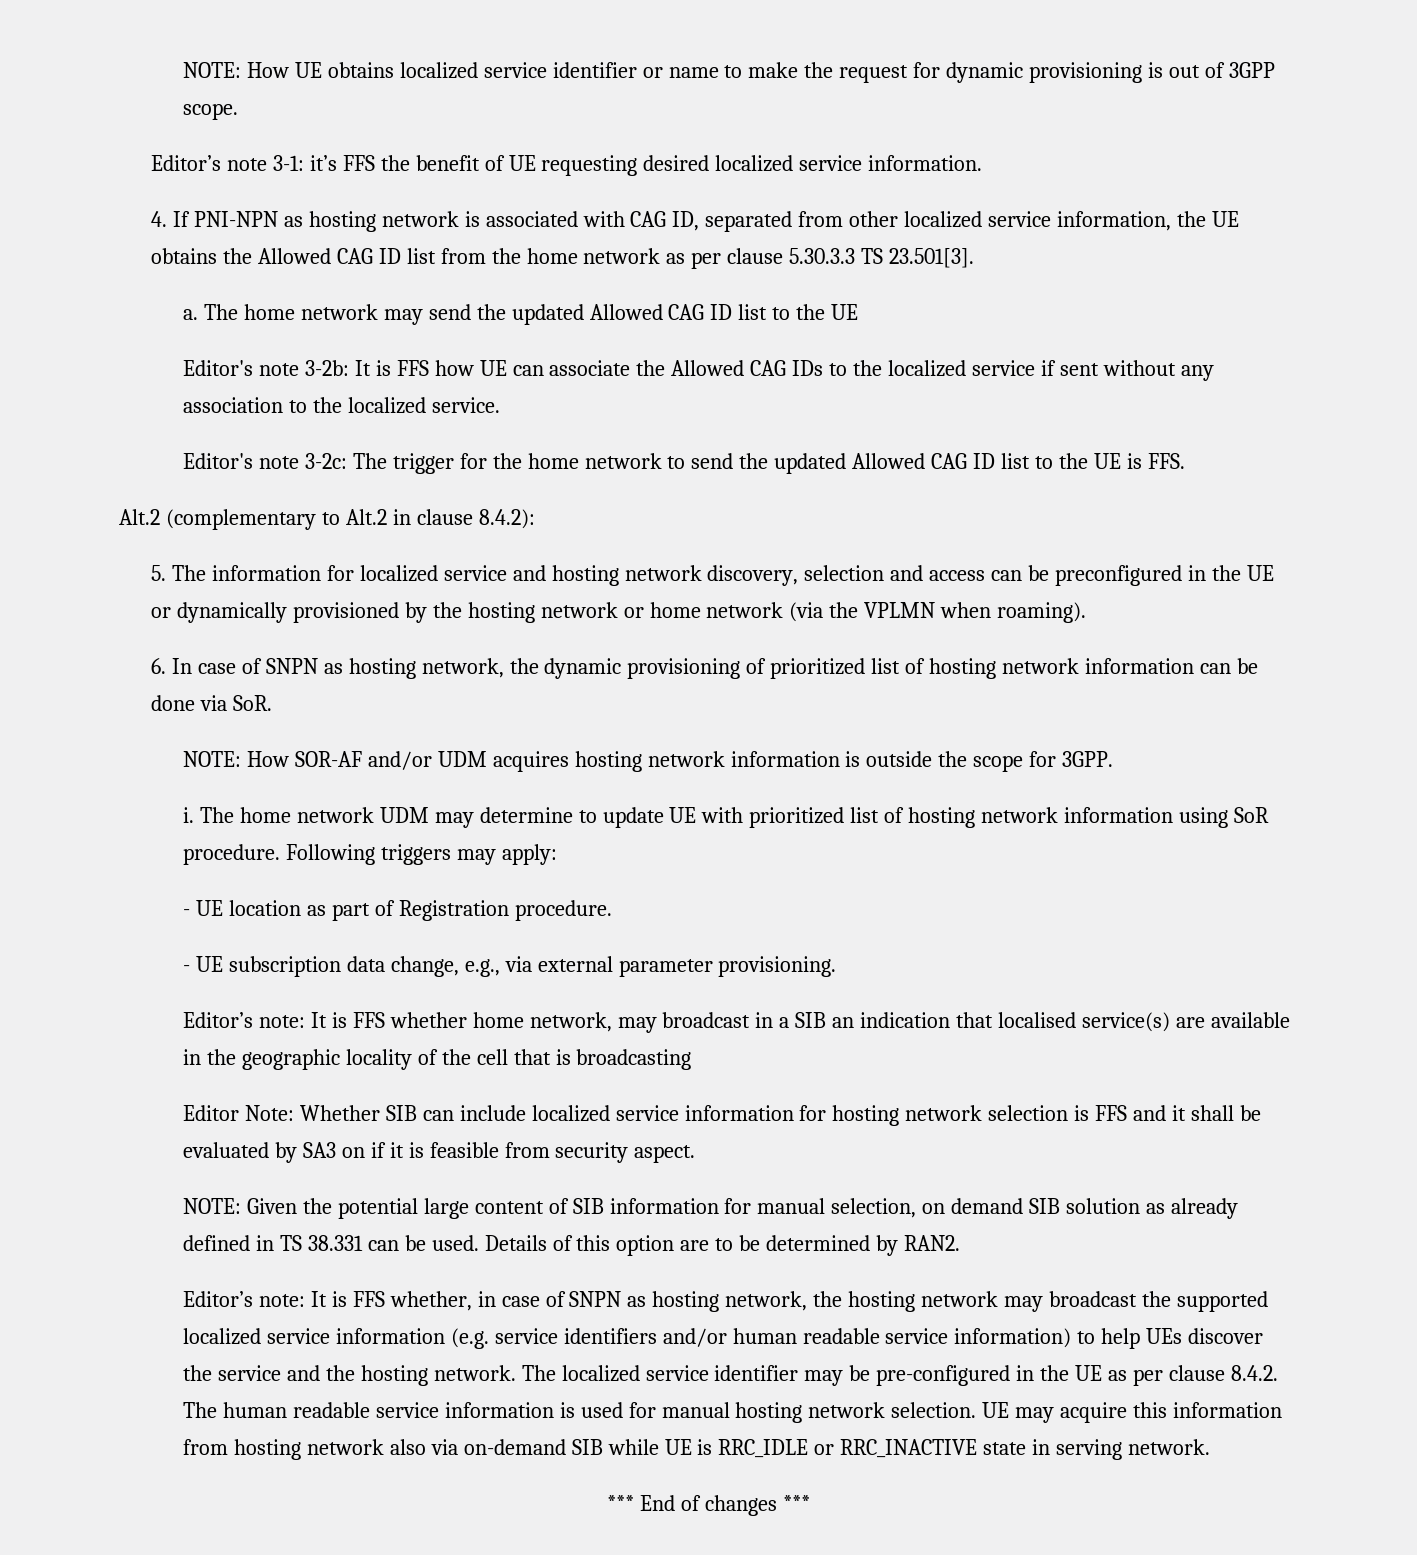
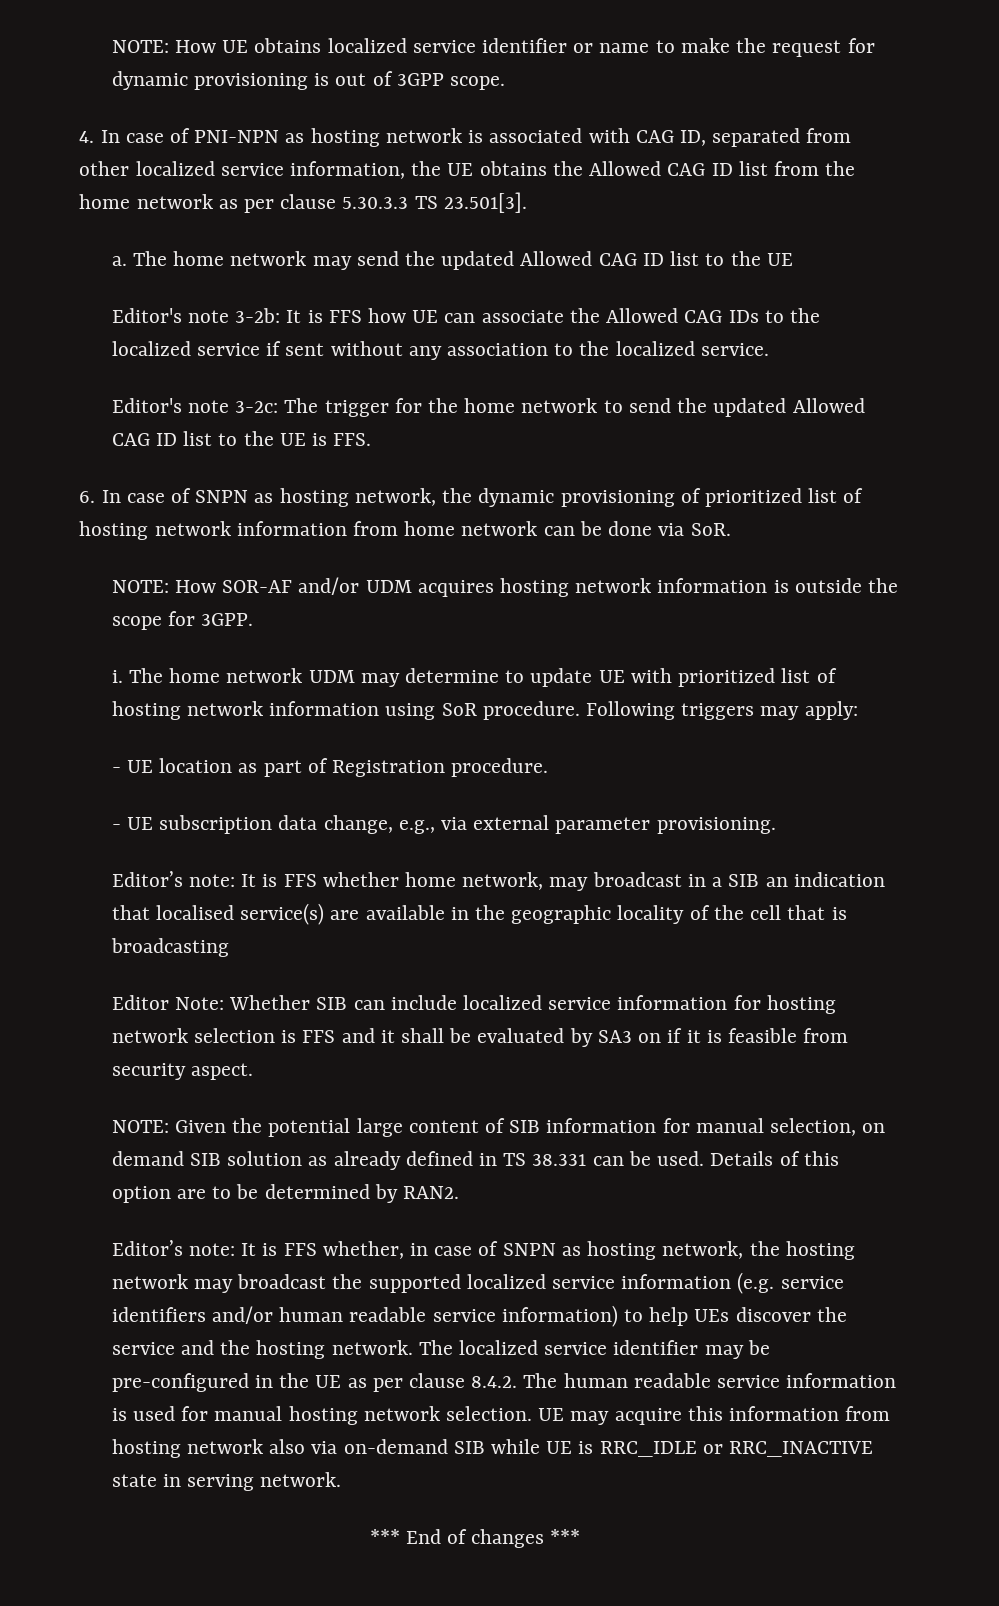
[150,155,983,176] [150,211,190,227] Editor’s note 3-1: it’s FFS the benefit of UE requesting desired localized service information. // 4. If -> [79,128,191,143] 4. In case of
[119,509,535,530] [150,565,1274,586] [150,602,1087,623] // Alt.2 (complementary to Alt.2 in clause 8.4.2): // 5. The information for localized service and hosting network discovery, selection and access can be preconfigured in the UE or dynamically provisioned by the hosting network or home network (via the VPLMN when roaming). -> (372, 439) none
(1194, 666) none -> [353,521,538,536] from home network

